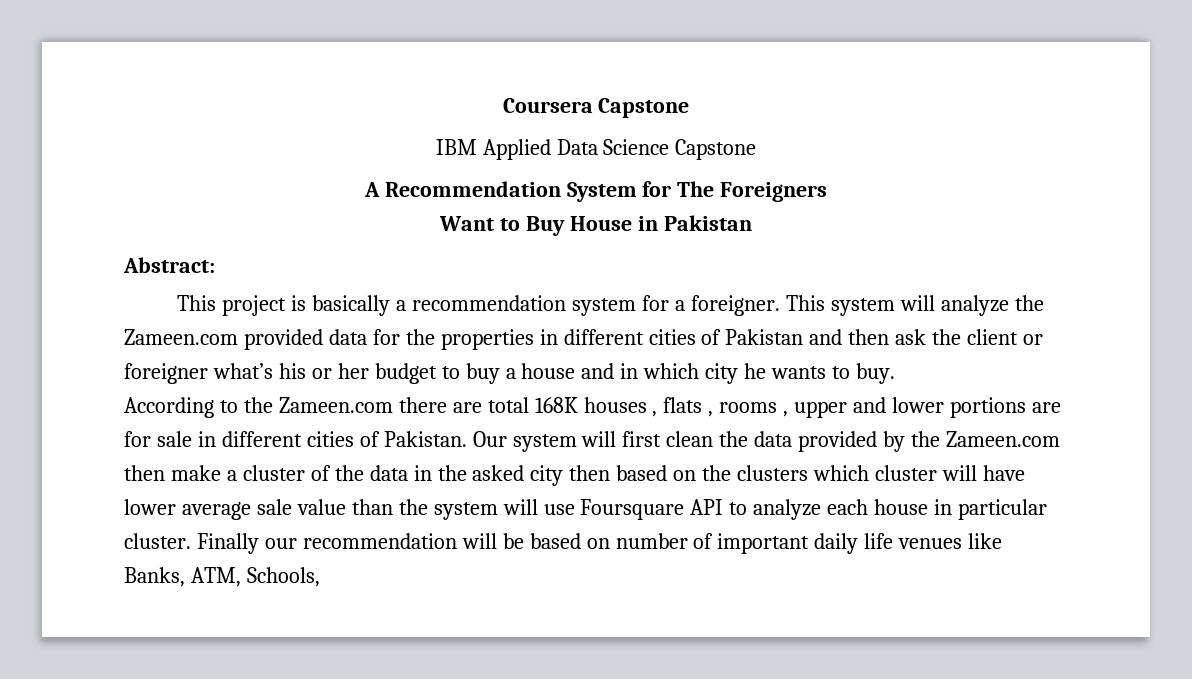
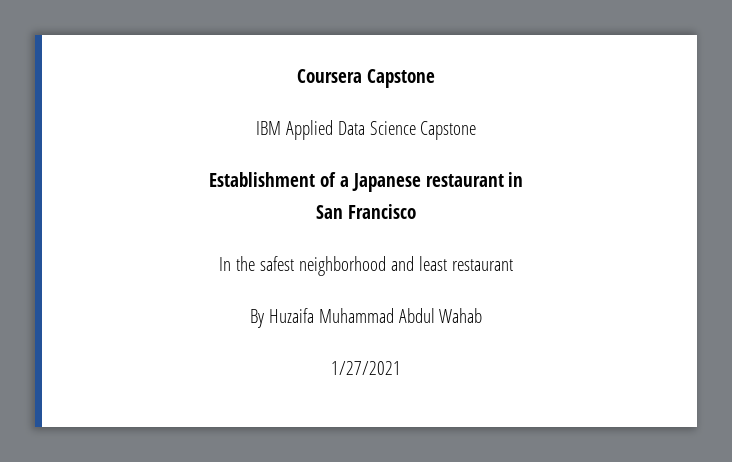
[363,181,828,202] [439,215,752,236] [123,257,215,273] [177,295,1044,316] [124,329,1044,350] [124,363,895,384] [124,397,1061,418] [124,431,1060,452] [124,465,1025,486] [124,499,1048,520] [124,533,1003,554] [124,567,320,587] A Recommendation System for The Foreigners // Want to Buy House in Pakistan // Abstract: // This project is basically a recommendation system for a foreigner. This system will analyze the Zameen.com provided data for the properties in different cities of Pakistan and then ask the client or foreigner what’s his or her budget to buy a house and in which city he wants to buy. // According to the Zameen.com there are total 168K houses , flats , rooms , upper and lower portions are for sale in different cities of Pakistan. Our system will first clean the data provided by the Zameen.com then make a cluster of the data in the asked city then based on the clusters which cluster will have lower average sale value than the system will use Foursquare API to analyze each house in particular cluster. Finally our recommendation will be based on number of important daily life venues like Banks, ATM, Schools, -> [208,172,524,192] [316,204,416,219] [219,256,513,276] [249,308,483,328] [331,361,401,375] Establishment of a Japanese restaurant in // San Francisco // In the safest neighborhood and least restaurant // By Huzaifa Muhammad Abdul Wahab // 1/27/2021

